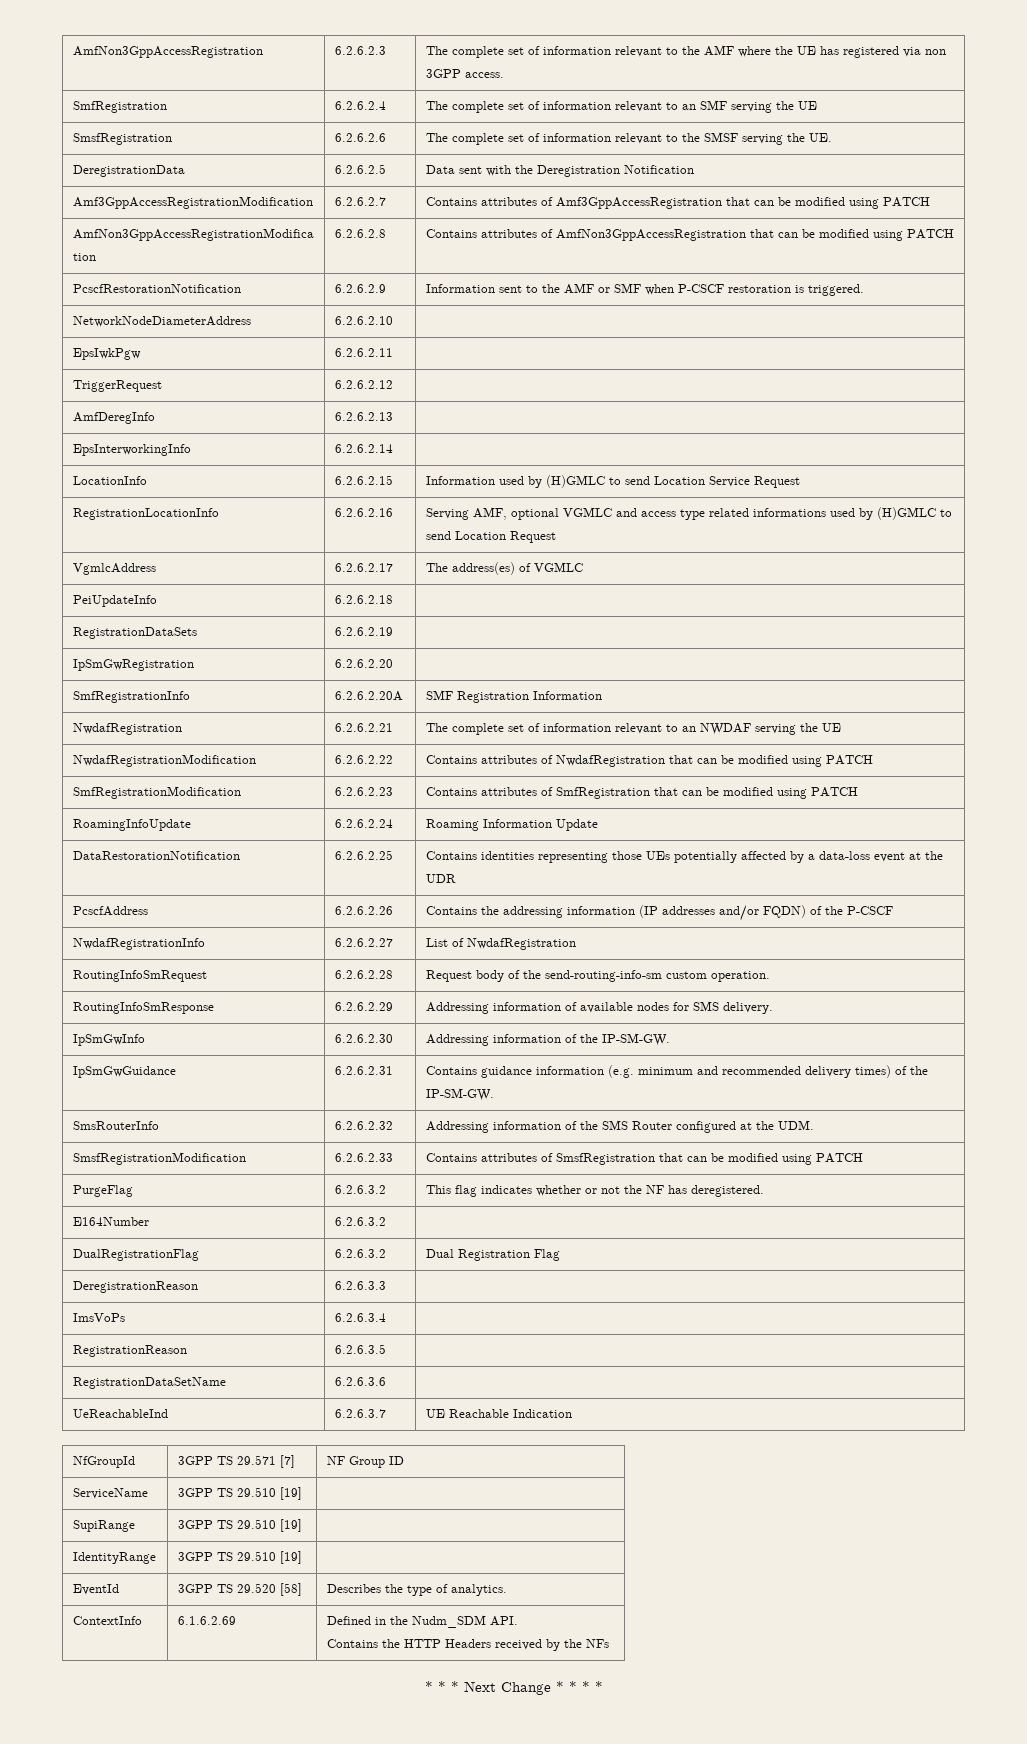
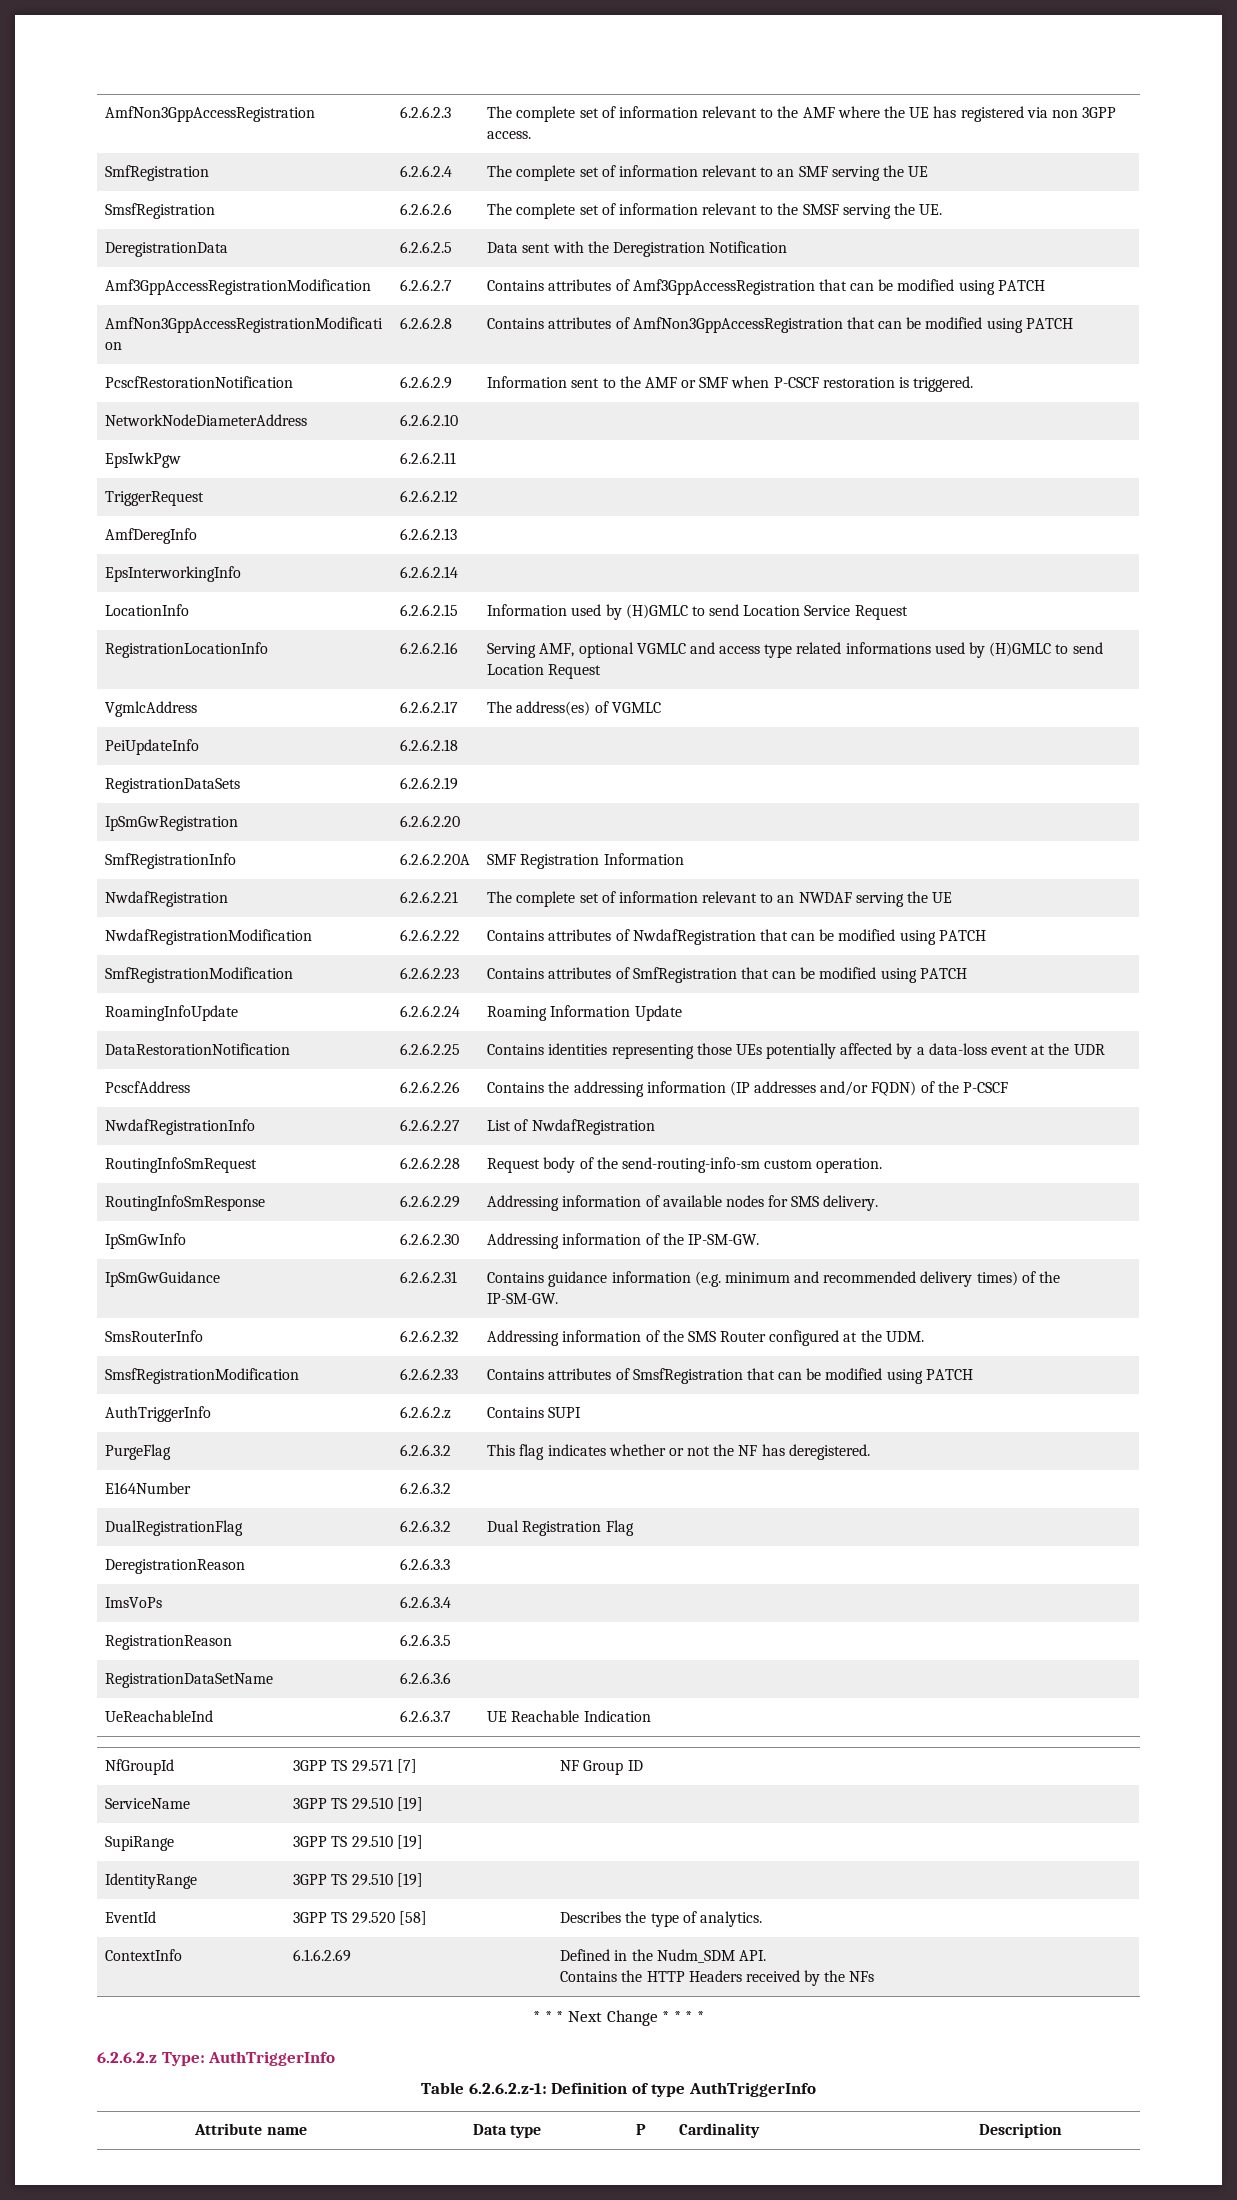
(863, 1158) none -> [105,1406,212,1422] [400,1406,452,1419] [487,1407,582,1418] // AuthTriggerInfo | 6.2.6.2.z | Contains SUPI
(603, 1686) none -> [97,2051,336,2066] [421,2082,816,2097] [194,2123,307,2135] [472,2124,542,2138] [636,2124,646,2135] [679,2123,761,2138] [979,2123,1062,2138] // 6.2.6.2.z Type: AuthTriggerInfo // Table 6.2.6.2.z-1: Definition of type AuthTriggerInfo // Attribute name | Data type | P | Cardinality | Description

